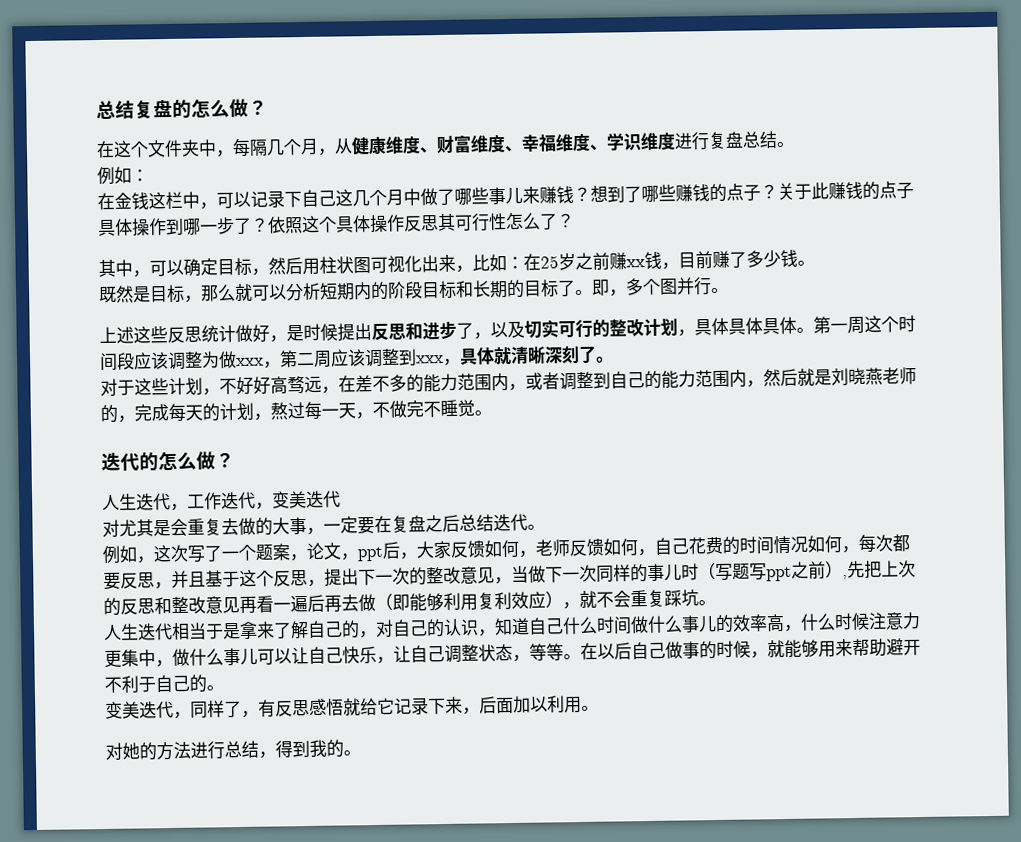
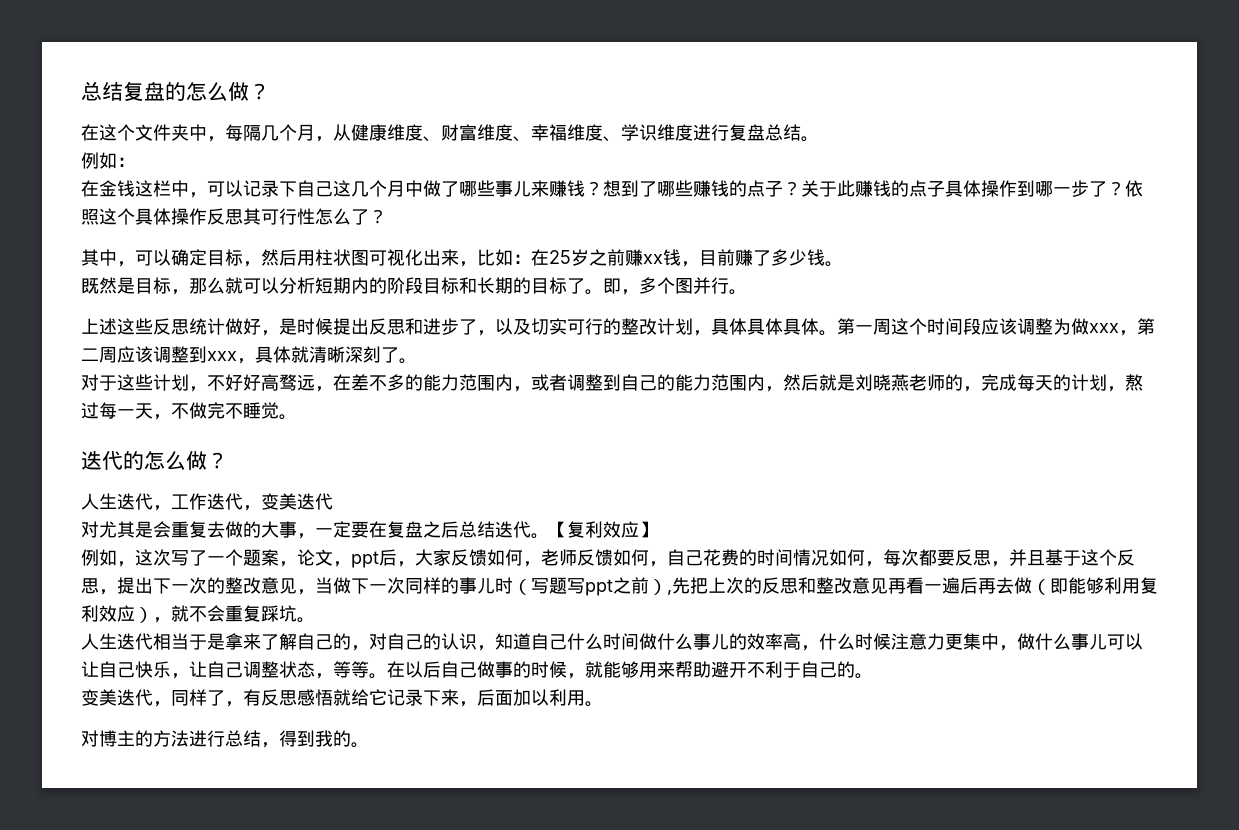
(545, 527) none -> [549,521,657,538] 【复利效应】
[122,742,140,760] 她 -> [99,730,135,747] 博主

